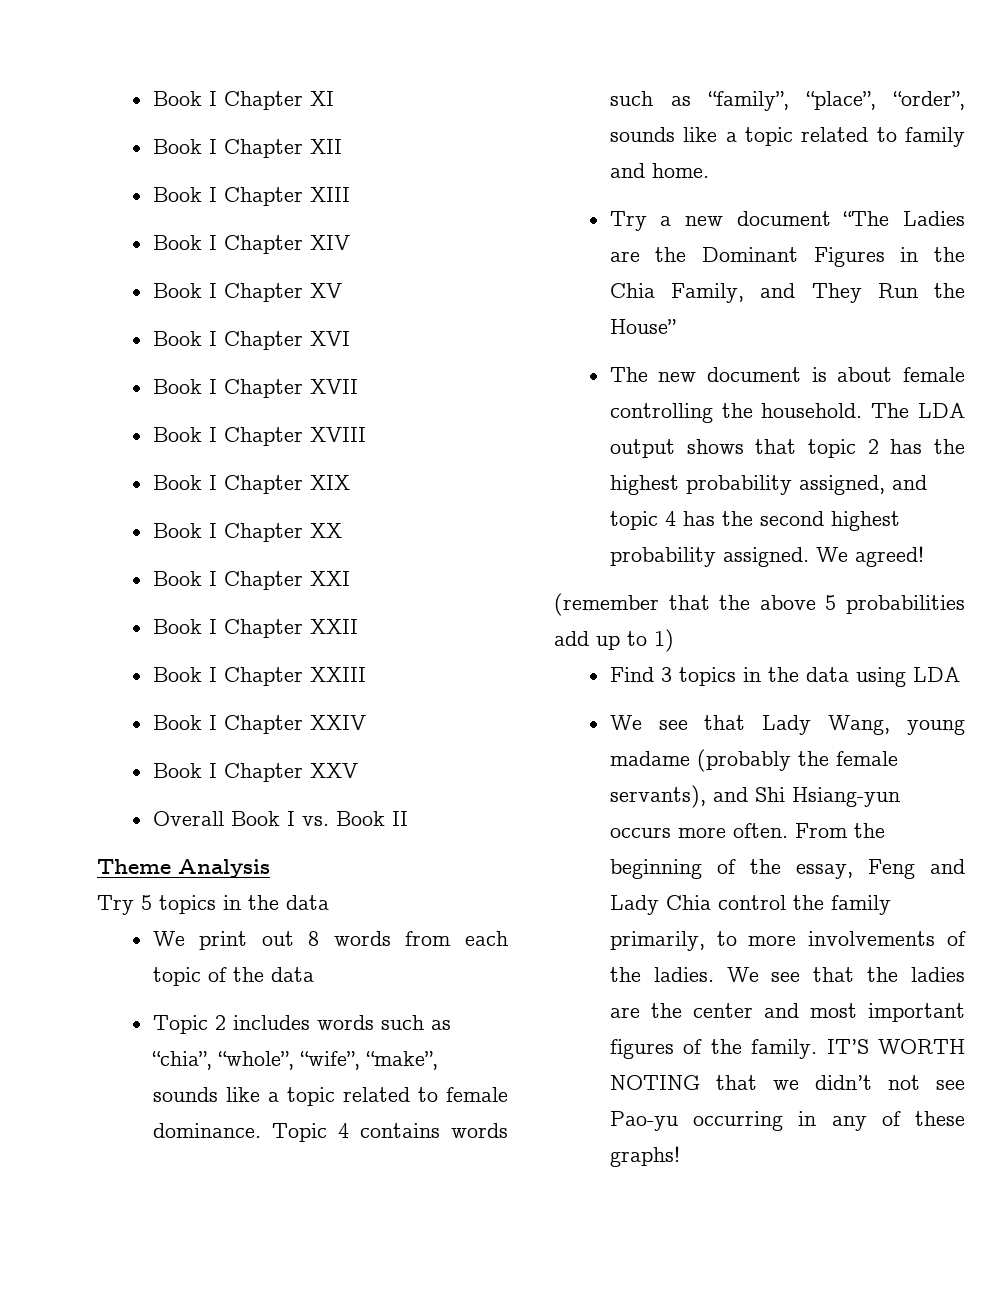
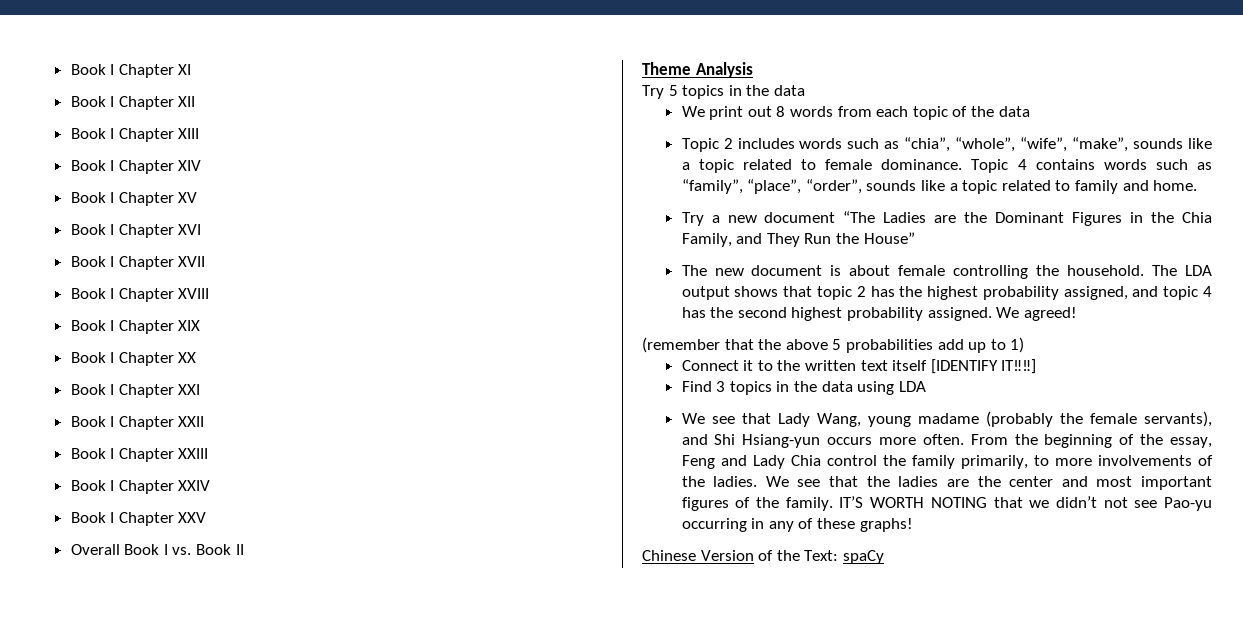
(674, 640) none -> [681,359,1037,374] // Connect it to the written text itself [IDENTIFY IT‼‼]
(680, 1156) none -> [642,550,884,564] // Chinese Version of the Text: spaCy

